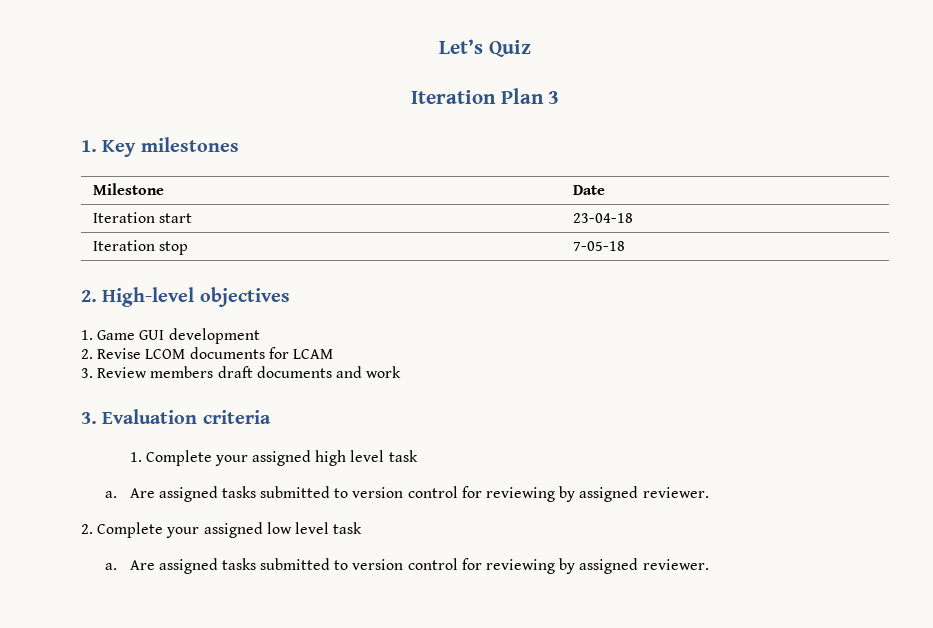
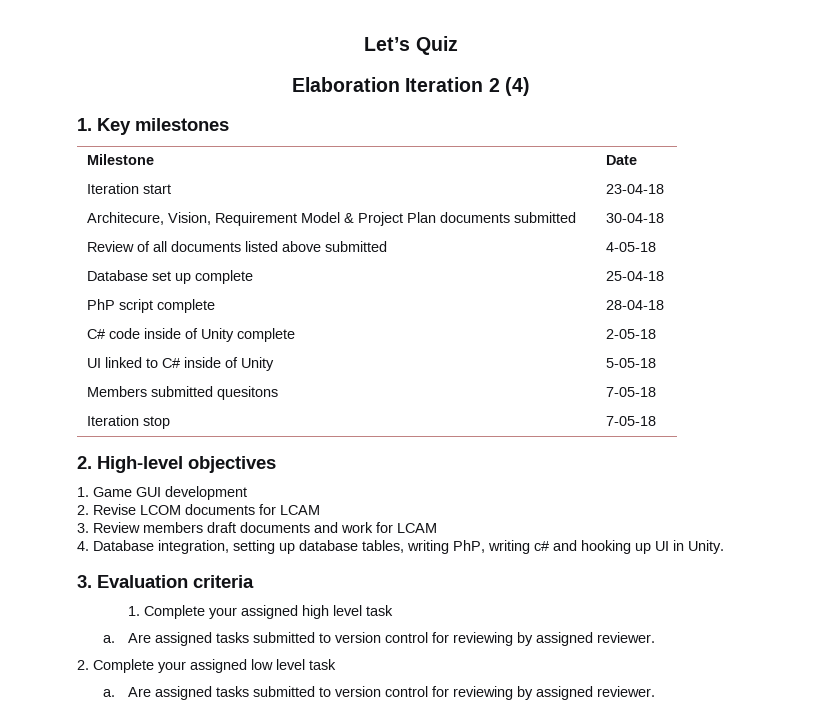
[410,88,560,104] Iteration Plan 3 -> [292,77,530,96] Elaboration Iteration 2 (4)
(634, 218) none -> [87,212,577,226] [606,213,665,223] [87,241,388,252] [606,242,657,252] [87,270,254,284] [606,271,665,281] [87,299,216,313] [606,300,665,310] [87,328,296,342] [606,329,657,339] [87,357,275,371] [606,358,657,368] [87,386,279,400] [606,387,657,397] // Architecure, Vision, Requirement Model & Project Plan documents submitted | 30-04-18 // Review of all documents listed above submitted | 4-05-18 // Database set up complete | 25-04-18 // PhP script complete | 28-04-18 // C# code inside of Unity complete | 2-05-18 // UI linked to C# inside of Unity | 5-05-18 // Members submitted quesitons | 7-05-18
(402, 372) none -> [376,522,437,533] [77,540,724,554] for LCAM // 4. Database integration, setting up database tables, writing PhP, writing c# and hooking up UI in Unity.

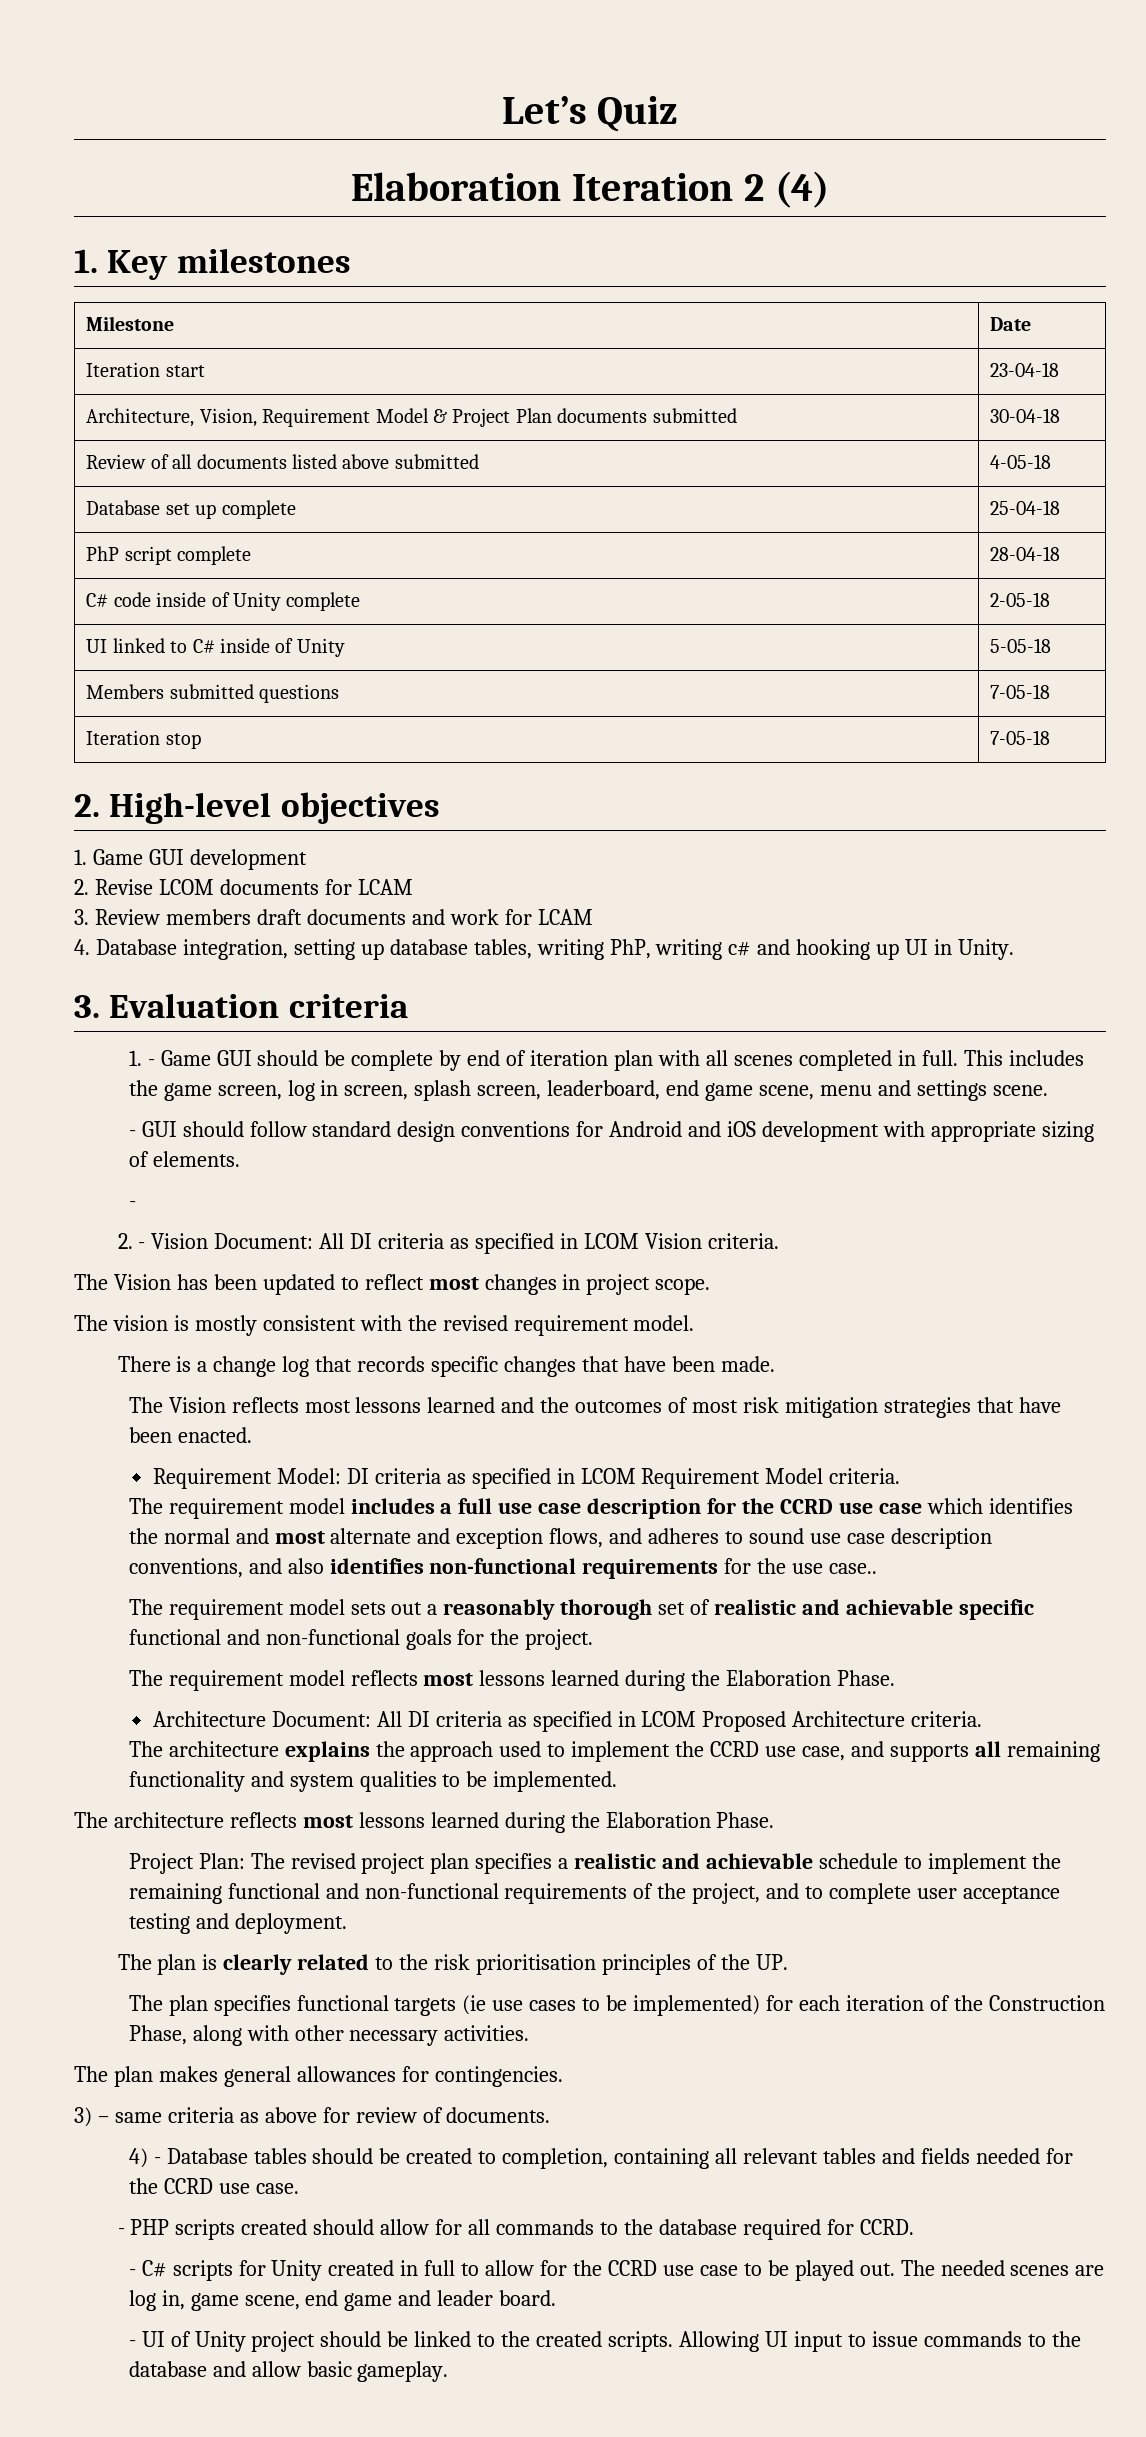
[87,212,165,225] Architecure, -> [86,408,195,427] Architecture,
[217,386,279,400] quesitons -> [259,684,340,703] questions
[144,605,394,619] [102,632,656,646] [77,659,336,673] [102,686,656,700] Complete your assigned high level task // a. Are assigned tasks submitted to version control for reviewing by assigned reviewer. // 2. Complete your assigned low level task // a. Are assigned tasks submitted to version control for reviewing by assigned reviewer. -> [147,1050,1084,1071] [128,1080,1048,1101] [128,1121,1094,1142] [128,1151,240,1167] [128,1201,136,1208] [117,1233,779,1254] [74,1274,711,1295] [74,1315,695,1336] [117,1356,775,1377] [128,1397,1061,1418] [128,1427,252,1443] [152,1468,901,1489] [128,1498,1073,1519] [128,1528,992,1549] [128,1558,878,1579] [128,1599,1034,1620] [128,1629,594,1650] [128,1670,896,1691] [152,1711,983,1732] [128,1741,1100,1762] [128,1771,618,1792] [74,1812,775,1833] [128,1853,1061,1874] [128,1883,1061,1904] [128,1913,347,1934] [117,1954,788,1975] [128,1995,1105,2016] [128,2025,530,2046] [74,2066,563,2087] [74,2107,551,2127] [128,2148,1073,2169] [128,2178,299,2194] [117,2219,914,2240] [128,2260,1105,2281] [128,2290,557,2311] [128,2331,1081,2352] [128,2361,449,2382] - Game GUI should be complete by end of iteration plan with all scenes completed in full. This includes the game screen, log in screen, splash screen, leaderboard, end game scene, menu and settings scene. // - GUI should follow standard design conventions for Android and iOS development with appropriate sizing of elements. // - // 2. - Vision Document: All DI criteria as specified in LCOM Vision criteria. // The Vision has been updated to reflect most changes in project scope. // The vision is mostly consistent with the revised requirement model. // There is a change log that records specific changes that have been made. // The Vision reflects most lessons learned and the outcomes of most risk mitigation strategies that have been enacted. // Requirement Model: DI criteria as specified in LCOM Requirement Model criteria. // The requirement model includes a full use case description for the CCRD use case which identifies the normal and most alternate and exception flows, and adheres to sound use case description conventions, and also identifies non-functional requirements for the use case.. // The requirement model sets out a reasonably thorough set of realistic and achievable specific functional and non-functional goals for the project. // The requirement model reflects most lessons learned during the Elaboration Phase. // Architecture Document: All DI criteria as specified in LCOM Proposed Architecture criteria. // The architecture explains the approach used to implement the CCRD use case, and supports all remaining functionality and system qualities to be implemented. // The architecture reflects most lessons learned during the Elaboration Phase. // Project Plan: The revised project plan specifies a realistic and achievable schedule to implement the remaining functional and non-functional requirements of the project, and to complete user acceptance testing and deployment. // The plan is clearly related to the risk prioritisation principles of the UP. // The plan specifies functional targets (ie use cases to be implemented) for each iteration of the Construction Phase, along with other necessary activities. // The plan makes general allowances for contingencies. // 3) – same criteria as above for review of documents. // 4) - Database tables should be created to completion, containing all relevant tables and fields needed for the CCRD use case. // - PHP scripts created should allow for all commands to the database required for CCRD. // - C# scripts for Unity created in full to allow for the CCRD use case to be played out. The needed scenes are log in, game scene, end game and leader board. // - UI of Unity project should be linked to the created scripts. Allowing UI input to issue commands to the database and allow basic gameplay.

